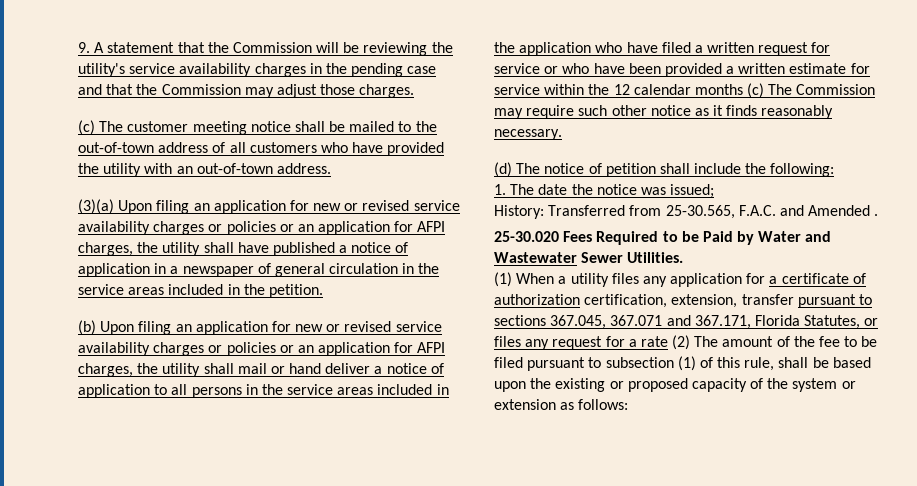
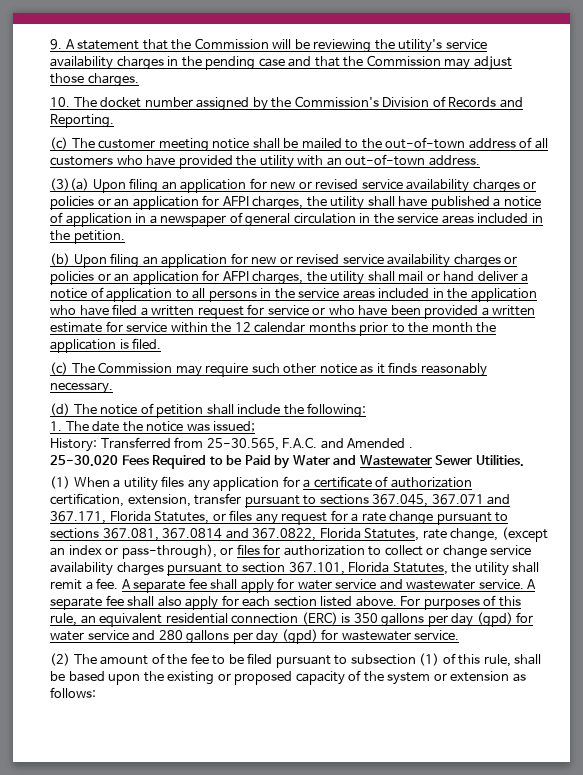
(415, 91) none -> [50,96,523,111] [50,114,114,128] // 10. The docket number assigned by the Commission's Division of Records and Reporting.
(743, 89) none -> [359,322,497,336] [50,338,162,353] prior to the month the application is filed. //
(668, 341) none -> [389,511,509,525] [50,527,548,542] [50,544,532,559] [50,562,540,576] [50,578,537,593] [50,595,521,610] [50,612,534,627] [50,629,460,644] change pursuant to sections 367.081, 367.0814 and 367.0822, Florida Statutes, rate change, (except an index or pass-through), or files for authorization to collect or change service availability charges pursuant to section 367.101, Florida Statutes, the utility shall remit a fee. A separate fee shall apply for water service and wastewater service. A separate fee shall also apply for each section listed above. For purposes of this rule, an equivalent residential connection (ERC) is 350 gallons per day (gpd) for water service and 280 gallons per day (gpd) for wastewater service. //

